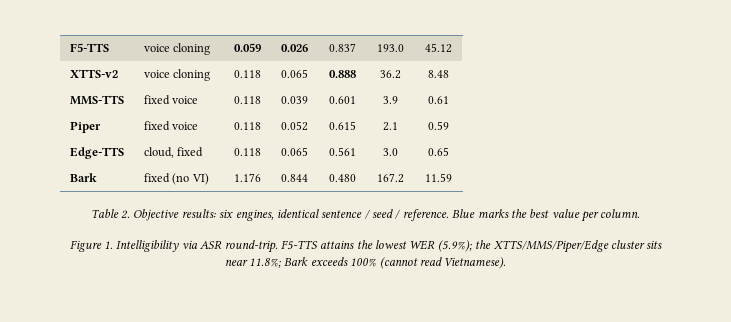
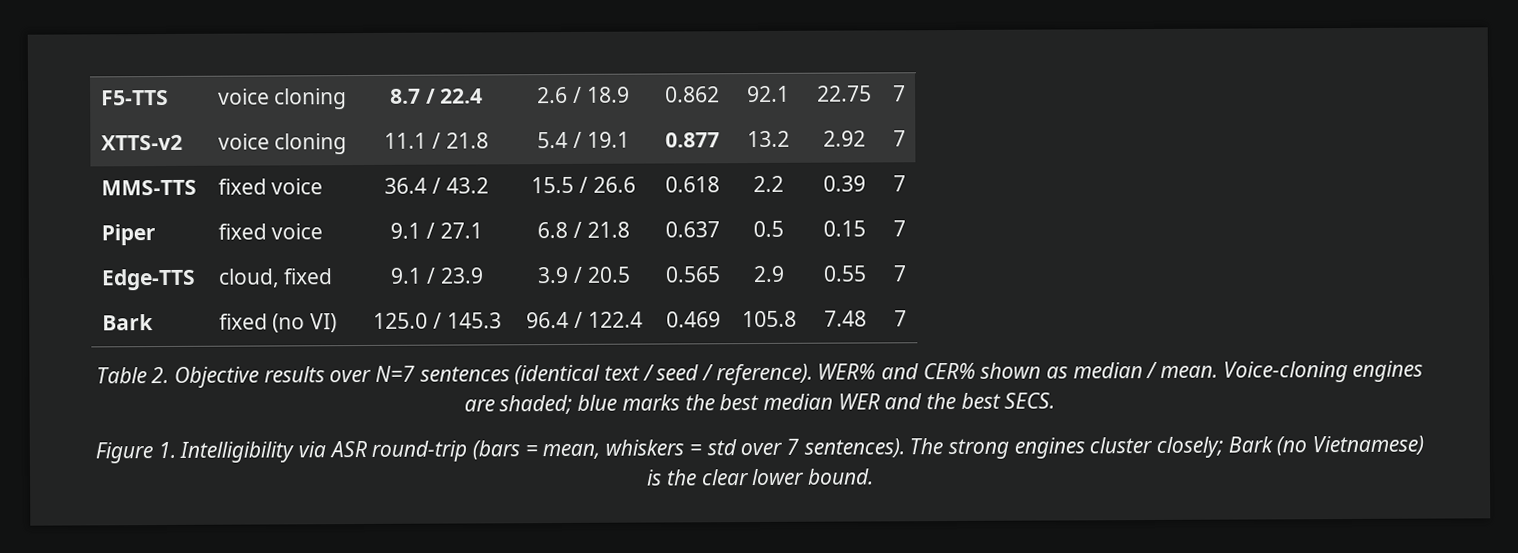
[233,43,261,52] [281,44,308,52] [329,43,356,52] [377,44,404,52] [425,43,452,53] [69,69,118,78] [143,69,211,81] [233,70,261,78] [281,69,308,78] [329,70,356,78] [380,70,401,79] [428,70,449,78] [69,95,124,105] [143,95,199,105] [233,96,261,104] [281,96,308,104] [329,96,356,104] [383,96,398,104] [428,96,449,104] [69,121,101,133] [143,121,199,131] [233,122,261,130] [281,121,308,131] [329,121,356,130] [383,122,398,131] [428,121,449,130] [69,147,124,159] [143,147,204,158] [233,148,261,156] [281,147,308,156] [329,147,356,156] [383,148,398,156] [428,147,449,156] [69,173,97,182] [143,173,209,185] [233,173,261,182] [281,174,308,182] [329,174,356,182] [377,173,404,183] [425,173,452,182] [90,209,641,222] 0.059 | 0.026 | 0.837 | 193.0 | 45.12 // XTTS-v2 | voice cloning | 0.118 | 0.065 | 0.888 | 36.2 | 8.48 // MMS-TTS | fixed voice | 0.118 | 0.039 | 0.601 | 3.9 | 0.61 // Piper | fixed voice | 0.118 | 0.052 | 0.615 | 2.1 | 0.59 // Edge-TTS | cloud, fixed | 0.118 | 0.065 | 0.561 | 3.0 | 0.65 // Bark | fixed (no VI) | 1.176 | 0.844 | 0.480 | 167.2 | 11.59 // Table 2. Objective results: six engines, identical sentence / seed / reference. Blue marks the best value per column. -> [389,88,484,104] [537,86,630,104] [664,86,720,103] [746,85,790,103] [816,85,872,102] [892,85,906,102] [100,134,183,151] [217,133,348,155] [384,132,489,149] [537,131,630,149] [664,132,720,148] [746,130,790,148] [822,130,866,147] [892,130,906,147] [100,179,197,196] [217,178,324,195] [384,177,489,194] [531,176,636,194] [664,176,720,193] [752,175,784,193] [822,175,866,192] [892,175,906,192] [100,224,156,246] [217,223,324,240] [390,222,483,239] [537,221,630,239] [664,221,720,238] [752,220,784,238] [822,220,866,237] [892,220,906,237] [100,268,196,291] [217,268,334,288] [390,267,484,284] [537,266,631,284] [664,266,721,283] [752,265,785,283] [822,265,867,282] [892,265,907,282] [101,314,154,331] [218,313,337,333] [373,312,502,329] [526,311,643,329] [665,311,721,328] [741,310,797,328] [823,310,867,327] [893,310,907,327] [95,360,1424,388] [463,392,1056,415] 8.7 / 22.4 | 2.6 / 18.9 | 0.862 | 92.1 | 22.75 | 7 // XTTS-v2 | voice cloning | 11.1 / 21.8 | 5.4 / 19.1 | 0.877 | 13.2 | 2.92 | 7 // MMS-TTS | fixed voice | 36.4 / 43.2 | 15.5 / 26.6 | 0.618 | 2.2 | 0.39 | 7 // Piper | fixed voice | 9.1 / 27.1 | 6.8 / 21.8 | 0.637 | 0.5 | 0.15 | 7 // Edge-TTS | cloud, fixed | 9.1 / 23.9 | 3.9 / 20.5 | 0.565 | 2.9 | 0.55 | 7 // Bark | fixed (no VI) | 125.0 / 145.3 | 96.4 / 122.4 | 0.469 | 105.8 | 7.48 | 7 // Table 2. Objective results over N=7 sentences (identical text / seed / reference). WER% and CER% shown as median / mean. Voice-cloning engines are shaded; blue marks the best median WER and the best SECS.
[224,240,663,253] [224,257,507,269] round-trip. F5-TTS attains the lowest WER (5.9%); the XTTS/MMS/Piper/Edge cluster sits near 11.8%; Bark exceeds 100% (cannot read Vietnamese). -> [371,435,1424,462] [646,468,874,486] round-trip (bars = mean, whiskers = std over 7 sentences). The strong engines cluster closely; Bark (no Vietnamese) is the clear lower bound.

